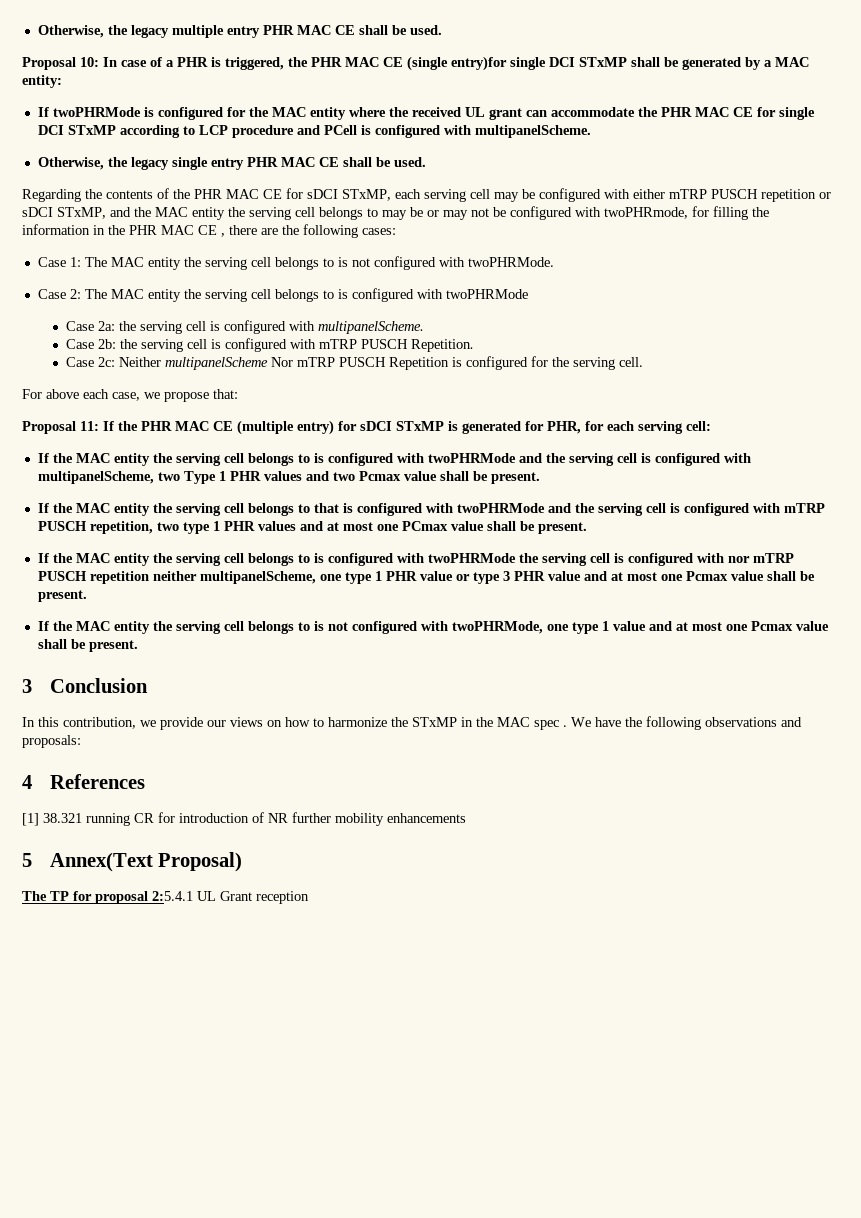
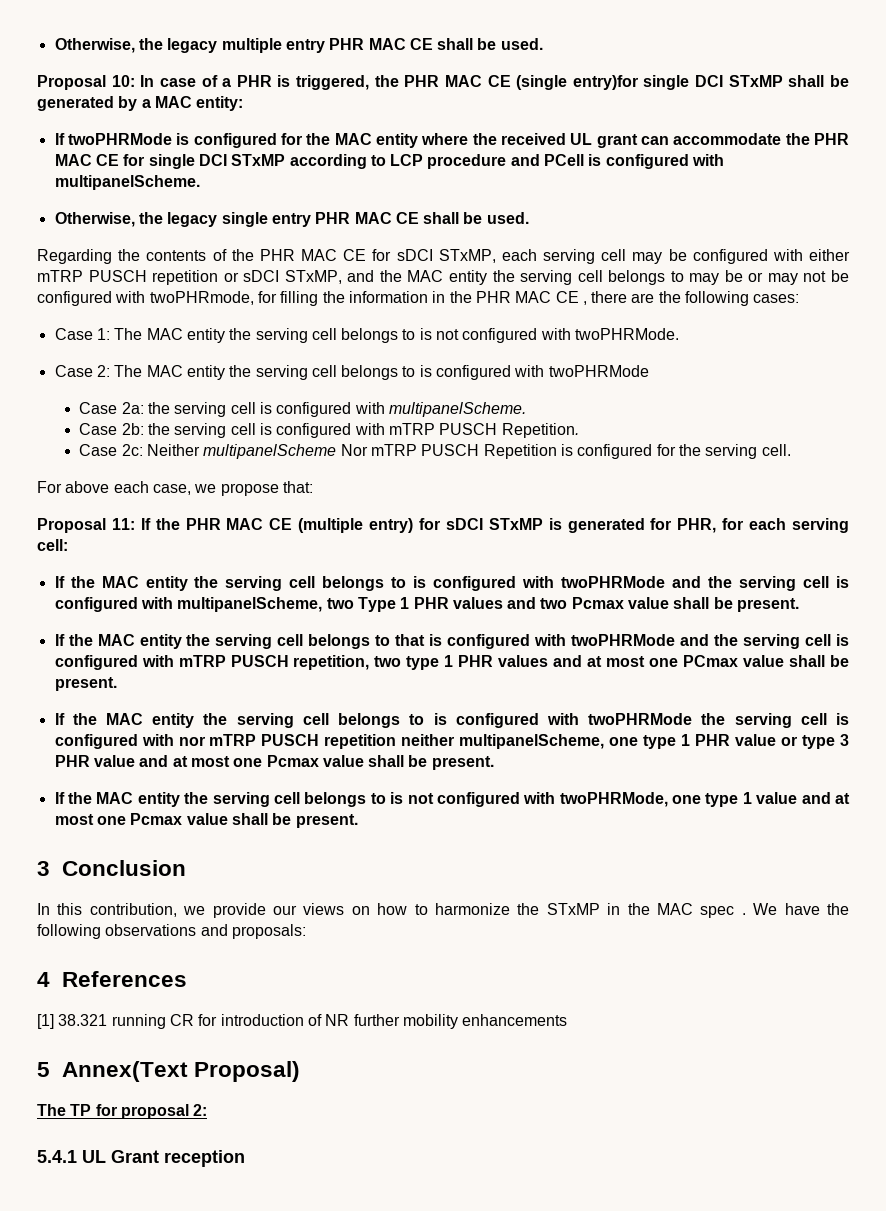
[152,891,193,901] 2:5.4.1 -> [193,1104,208,1116] [37,1150,77,1163] 2: // 5.4.1

